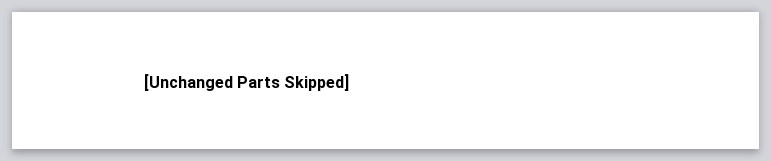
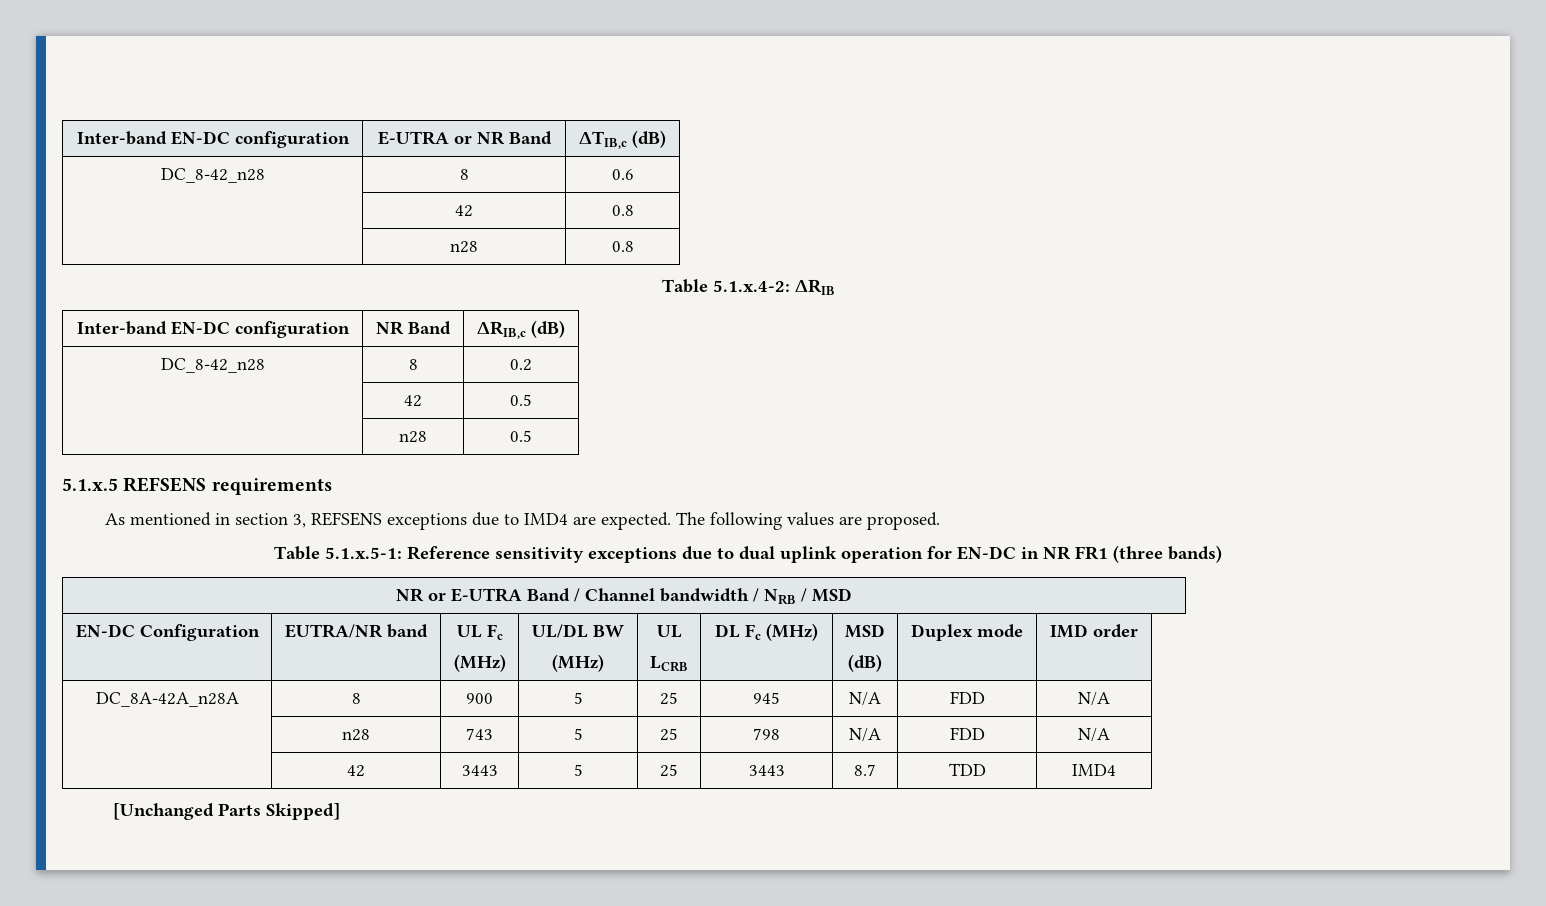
(143, 82) none -> [76,131,350,148] [377,131,552,145] [579,130,666,149] [160,168,265,183] [459,169,469,180] [611,169,634,180] [455,205,473,217] [611,205,634,216] [450,241,478,253] [611,241,634,252] [661,279,835,295] [76,321,350,338] [376,321,451,335] [477,320,565,339] [160,358,265,373] [408,359,418,370] [510,359,532,371] [404,395,422,407] [510,394,532,406] [399,431,427,443] [510,430,532,442] [62,477,332,495] [105,512,941,530] [274,545,1222,563] [396,588,852,605] [75,624,260,641] [285,624,428,638] [456,624,503,640] [453,654,506,672] [532,624,624,638] [552,654,604,672] [656,625,682,638] [650,656,688,672] [715,623,818,641] [845,624,885,638] [848,654,882,672] [911,624,1023,641] [1050,624,1138,638] [95,692,239,707] [351,693,361,704] [466,693,493,704] [573,692,583,704] [660,692,678,705] [753,692,780,704] [849,692,881,706] [949,691,985,704] [1078,692,1110,706] [342,729,370,741] [466,728,493,740] [573,728,583,740] [660,728,678,741] [753,728,780,740] [849,728,881,742] [949,727,985,740] [1078,728,1110,742] [347,765,365,777] [461,765,498,776] [573,764,583,776] [660,764,678,777] [748,765,785,776] [854,764,876,776] [948,763,986,776] [1072,764,1116,776] Inter-band EN-DC configuration | E-UTRA or NR Band | ΔTIB,c (dB) // DC_8-42_n28 | 8 | 0.6 // | 42 | 0.8 // | n28 | 0.8 // Table 5.1.x.4-2: ΔRIB // Inter-band EN-DC configuration | NR Band | ΔRIB,c (dB) // DC_8-42_n28 | 8 | 0.2 // | 42 | 0.5 // | n28 | 0.5 // 5.1.x.5 REFSENS requirements // As mentioned in section 3, REFSENS exceptions due to IMD4 are expected. The following values are proposed. // Table 5.1.x.5-1: Reference sensitivity exceptions due to dual uplink operation for EN-DC in NR FR1 (three bands) // NR or E-UTRA Band / Channel bandwidth / NRB / MSD // EN-DC Configuration | EUTRA/NR band | UL Fc // (MHz) | UL/DL BW // (MHz) | UL // LCRB | DL Fc (MHz) | MSD // (dB) | Duplex mode | IMD order // DC_8A-42A_n28A | 8 | 900 | 5 | 25 | 945 | N/A | FDD | N/A // | n28 | 743 | 5 | 25 | 798 | N/A | FDD | N/A // | 42 | 3443 | 5 | 25 | 3443 | 8.7 | TDD | IMD4 //

